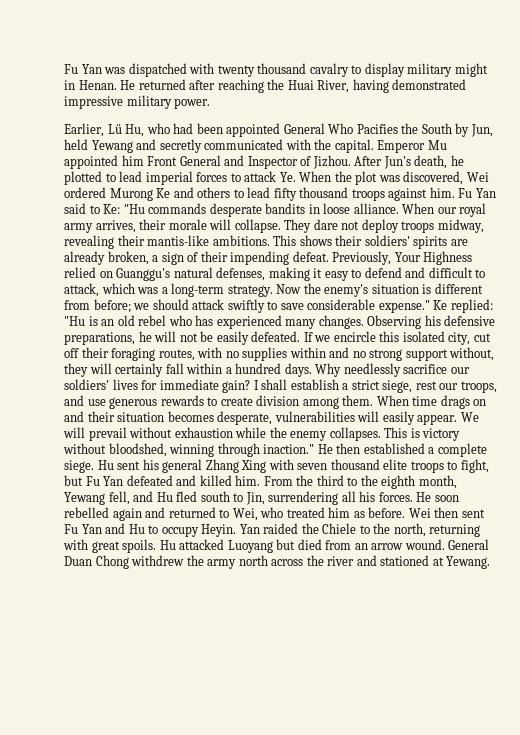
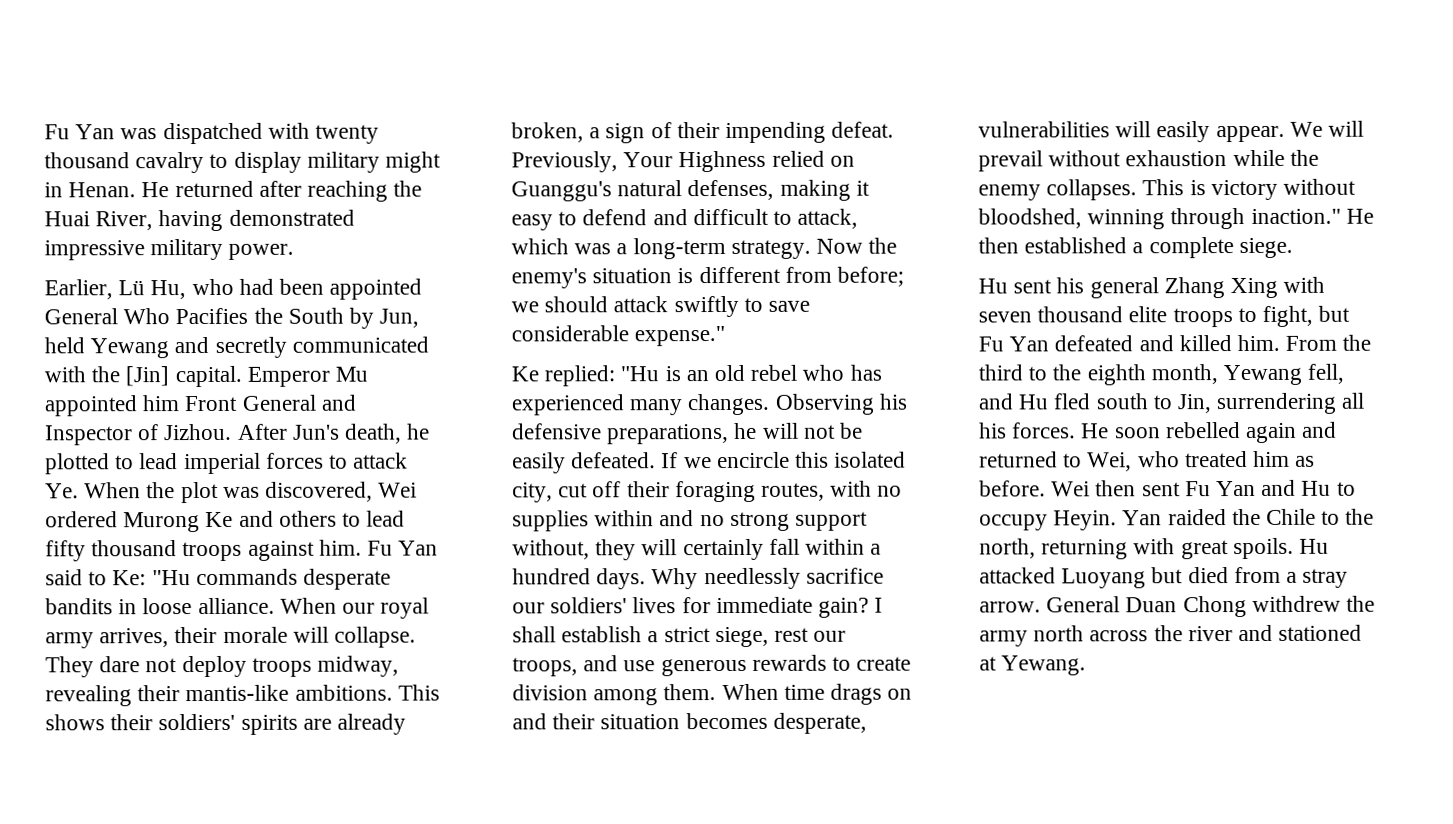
(332, 144) none -> [125,366,170,387] [Jin]
(430, 306) none -> (726, 336) //
(94, 466) none -> (1293, 248) //
[322,523,357,534] Chiele -> [1266,508,1317,525] Chile
[354,539,445,550] an arrow wound. -> [1286,568,1349,588] [979,601,1041,613] a stray arrow.

